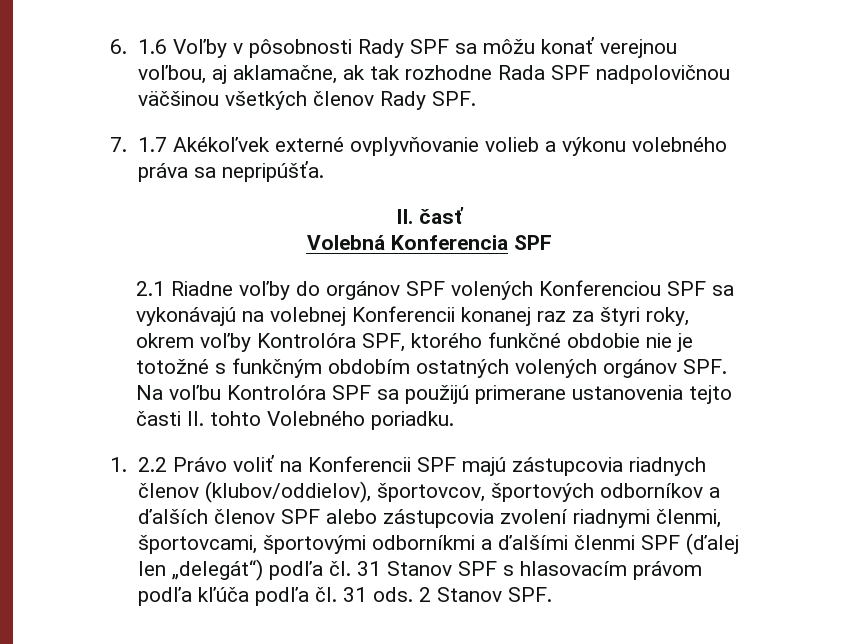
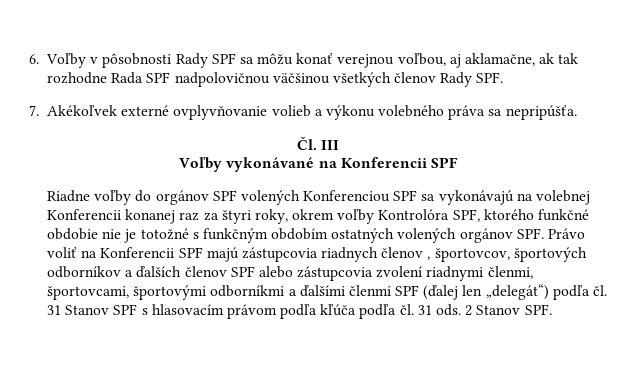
[137,39,167,54] 1.6 -> (39, 59) none
[137,137,167,152] 1.7 -> (39, 110) none
[396,207,464,224] [306,235,508,250] II. časť // Volebná Konferencia -> [296,136,340,150] [179,157,427,172] Čl. III // Voľby vykonávané na Konferencii
[136,281,166,296] 2.1 -> (458, 162) none
[136,385,733,404] [136,411,455,430] [110,457,167,472] Na voľbu Kontrolóra SPF sa použijú primerane ustanovenia tejto časti II. tohto Volebného poriadku. // 1. 2.2 -> (544, 233) none
[204,481,371,503] (klubov/oddielov), -> [427,256,431,260] ,

